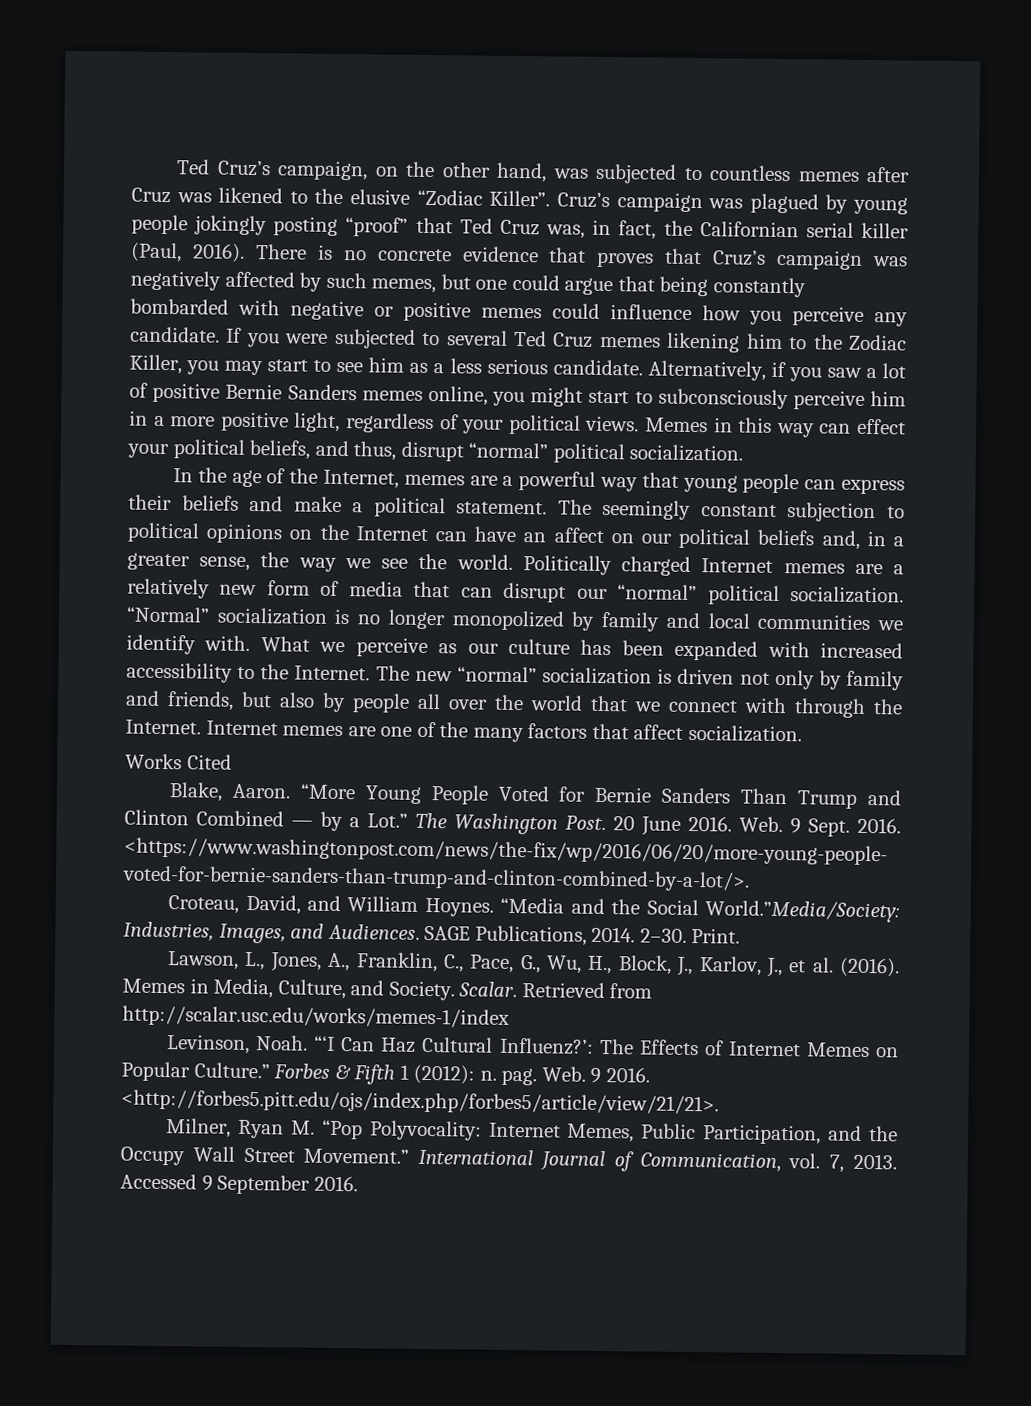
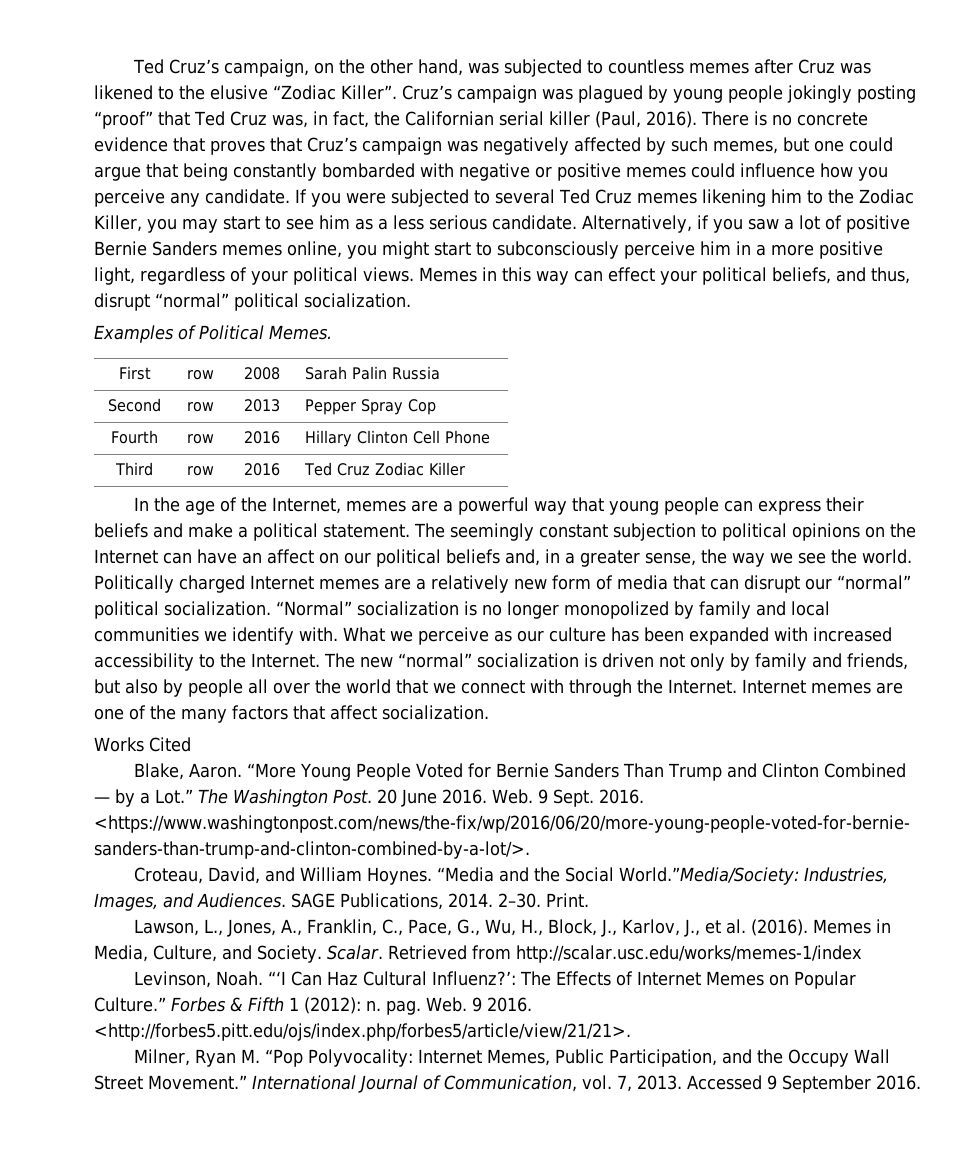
(744, 453) none -> [94,325,332,343] [118,366,151,380] [187,370,215,380] [243,367,280,380] [305,366,441,380] [108,398,161,412] [187,402,215,412] [243,399,280,412] [305,399,437,415] [111,430,158,444] [187,434,215,444] [243,431,280,444] [305,430,491,447] [115,462,153,476] [187,466,215,476] [243,463,280,476] [304,462,466,476] // Examples of Political Memes. // First | row | 2008 | Sarah Palin Russia // Second | row | 2013 | Pepper Spray Cop // Fourth | row | 2016 | Hillary Clinton Cell Phone // Third | row | 2016 | Ted Cruz Zodiac Killer

